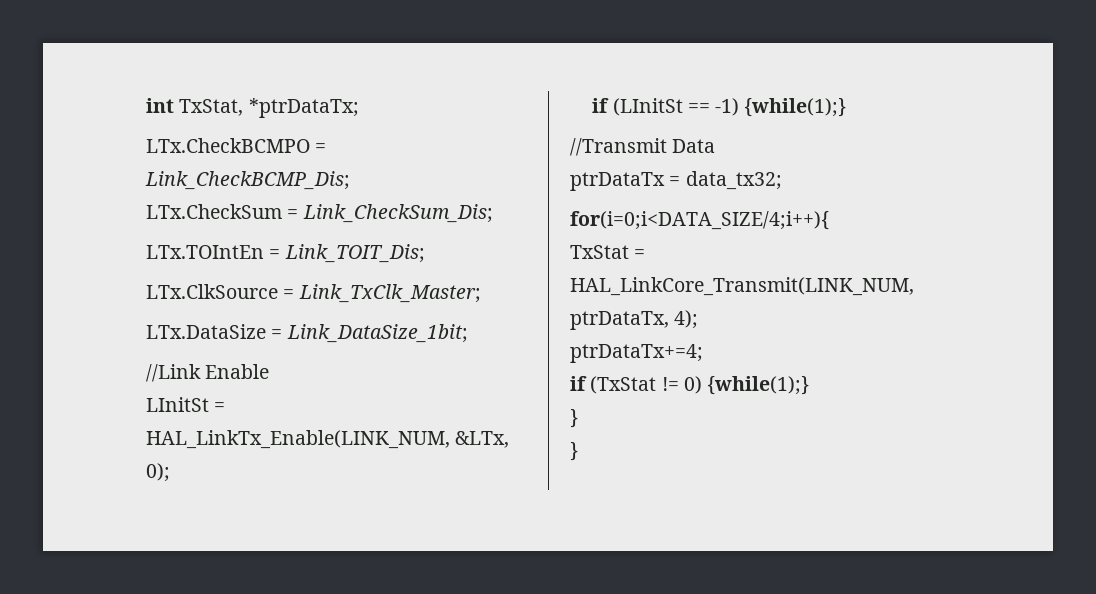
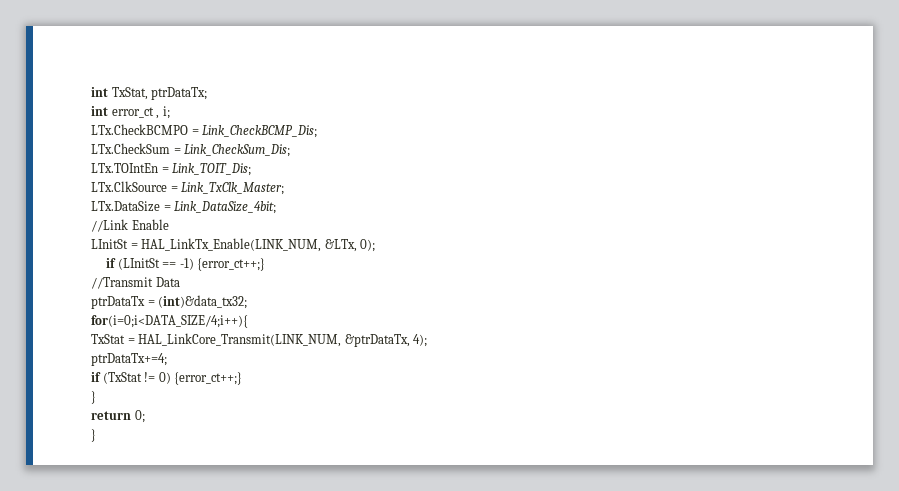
[248,98,359,118] *ptrDataTx; -> [151,87,208,100] [91,106,170,119] ptrDataTx; // int error_ct , i;
[286,324,468,343] Link_DataSize_1bit; -> [174,201,277,214] Link_DataSize_4bit;
[744,98,847,117] {while(1);} -> [197,258,266,271] {error_ct++;}
[685,171,782,190] data_tx32; -> [158,295,248,309] (int)&data_tx32;
[570,311,669,330] ptrDataTx, -> [344,334,410,347] &ptrDataTx,
[707,376,810,395] [570,409,578,428] {while(1);} // } -> [174,372,243,385] [91,391,96,404] [91,410,145,423] {error_ct++;} // } // return 0;

